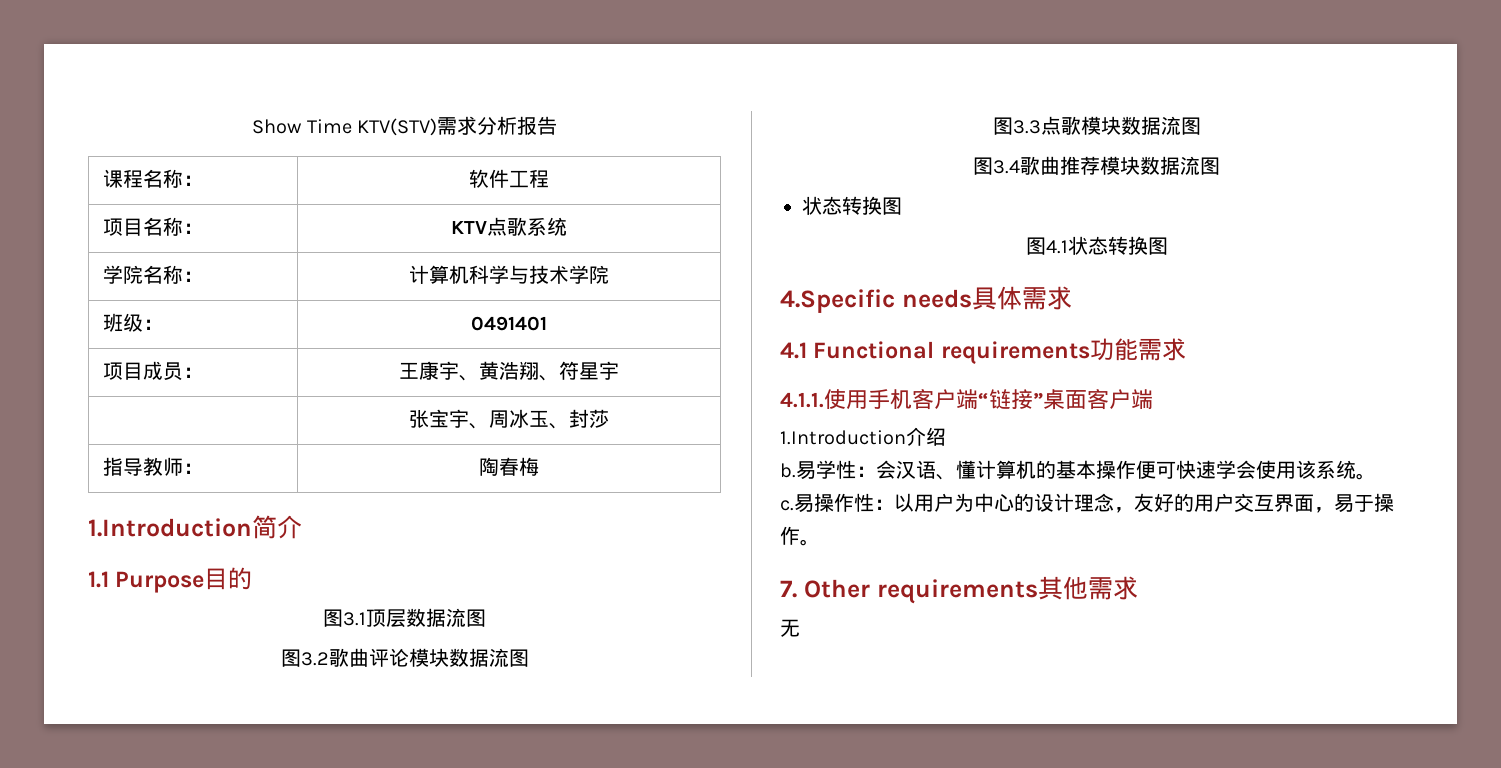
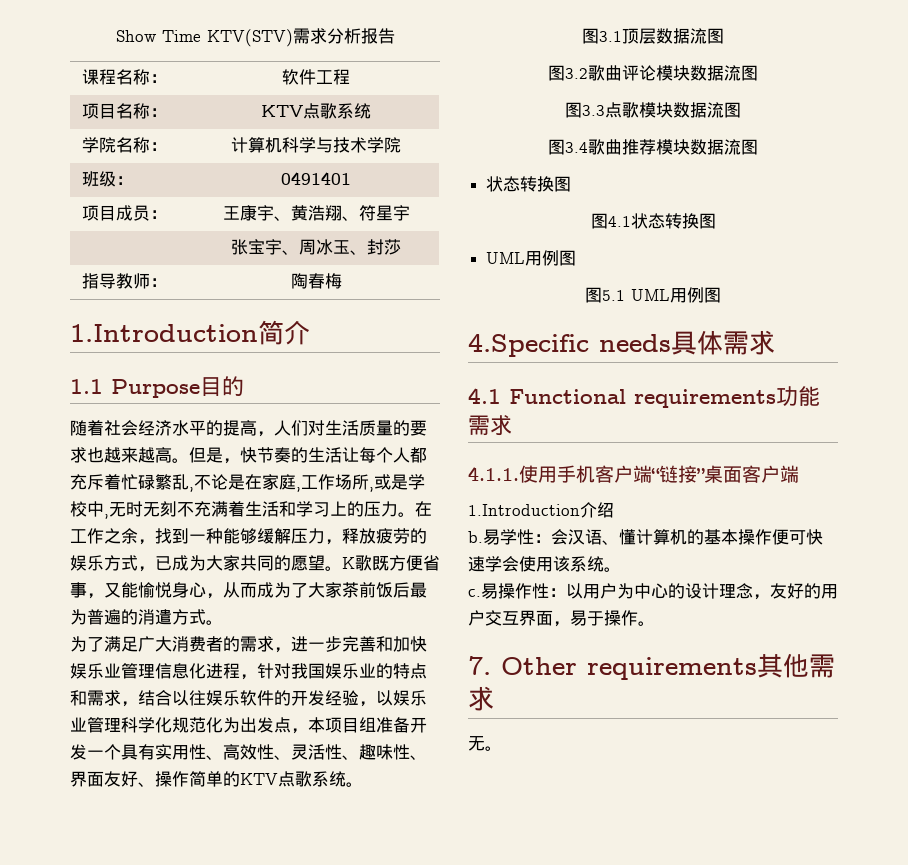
(253, 578) none -> [70,420,427,437] [70,447,427,464] [70,474,425,492] [70,501,432,519] [70,528,427,545] [70,555,440,572] [70,582,427,599] [70,609,223,625] [70,636,427,653] [70,663,427,680] [70,690,427,707] [70,717,427,734] [70,744,427,760] [70,771,363,787] // 随着社会经济水平的提高，人们对生活质量的要求也越来越高。但是，快节奏的生活让每个人都充斥着忙碌繁乱,不论是在家庭,工作场所,或是学校中,无时无刻不充满着生活和学习上的压力。在工作之余，找到一种能够缓解压力，释放疲劳的娱乐方式，已成为大家共同的愿望。K歌既方便省事，又能愉悦身心，从而成为了大家茶前饭后最为普遍的消遣方式。 // 为了满足广大消费者的需求，进一步完善和加快娱乐业管理信息化进程，针对我国娱乐业的特点和需求，结合以往娱乐软件的开发经验，以娱乐业管理科学化规范化为出发点，本项目组准备开发一个具有实用性、高效性、灵活性、趣味性、界面友好、操作简单的KTV点歌系统。
(1168, 246) none -> [486,250,577,266] [585,287,721,303] // UML用例图 // 图5.1 UML用例图
(800, 628) none -> [485,746,502,751] 。

